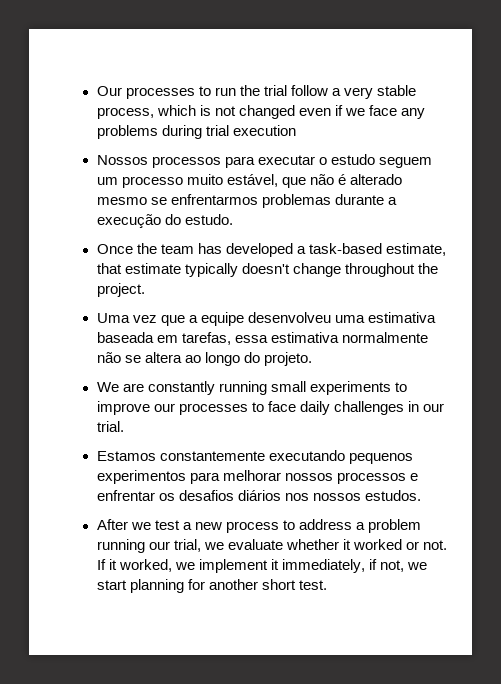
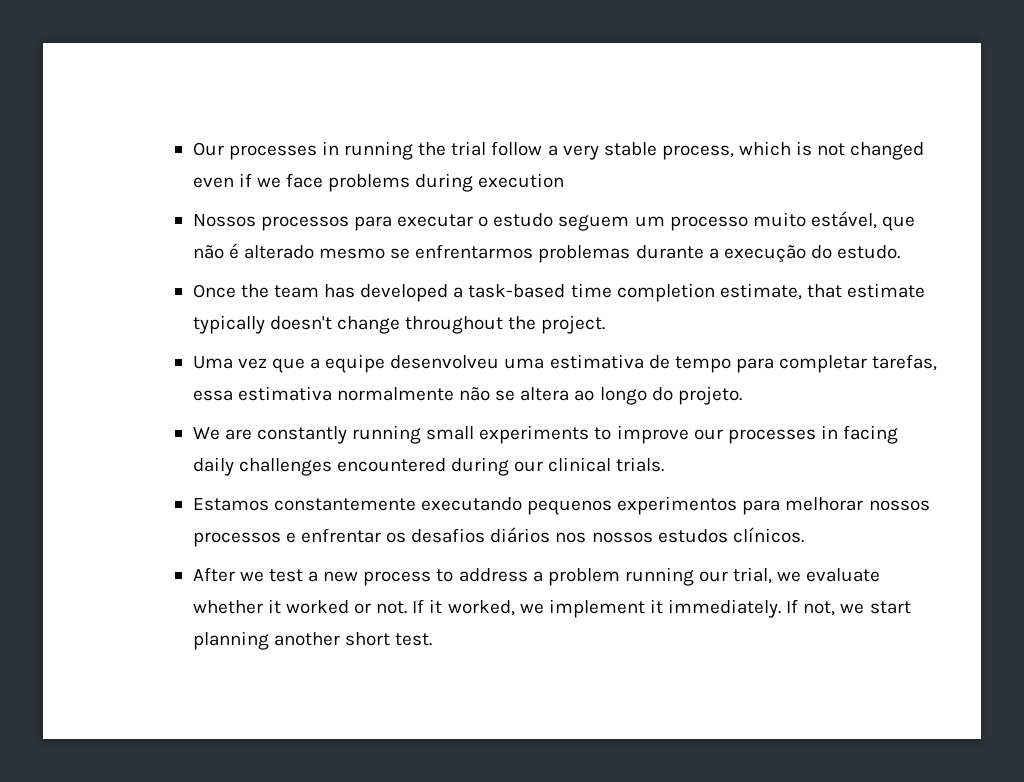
[198,86,236,96] to run -> [321,141,413,160] in running
[400,108,425,119] any -> (323, 180) none
[205,125,229,136] trial -> (474, 182) none
(382, 248) none -> [570,283,715,302] time completion
[96,332,178,343] baseada em -> [648,355,868,373] de tempo para completar
[251,401,444,415] [96,421,124,432] to face daily challenges in our trial. -> [820,425,899,444] [192,457,665,476] in facing daily challenges encountered during our clinical trials.
[364,490,421,501] estudos. -> [657,527,804,543] estudos clínicos.
[281,559,377,573] immediately, if -> [668,599,799,618] immediately. If
[187,579,205,590] for -> (269, 640) none

